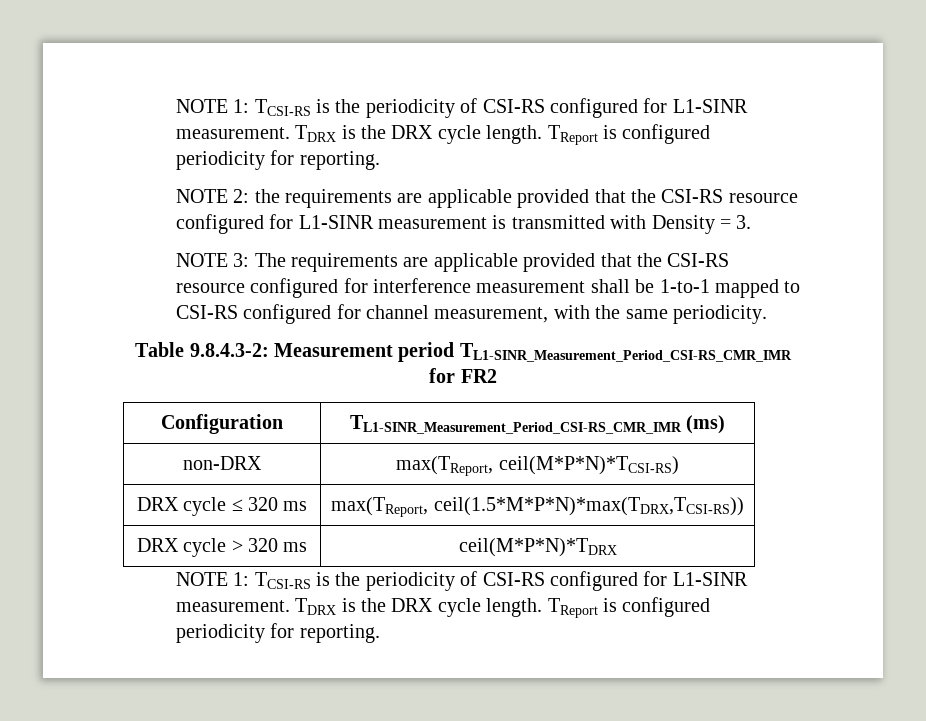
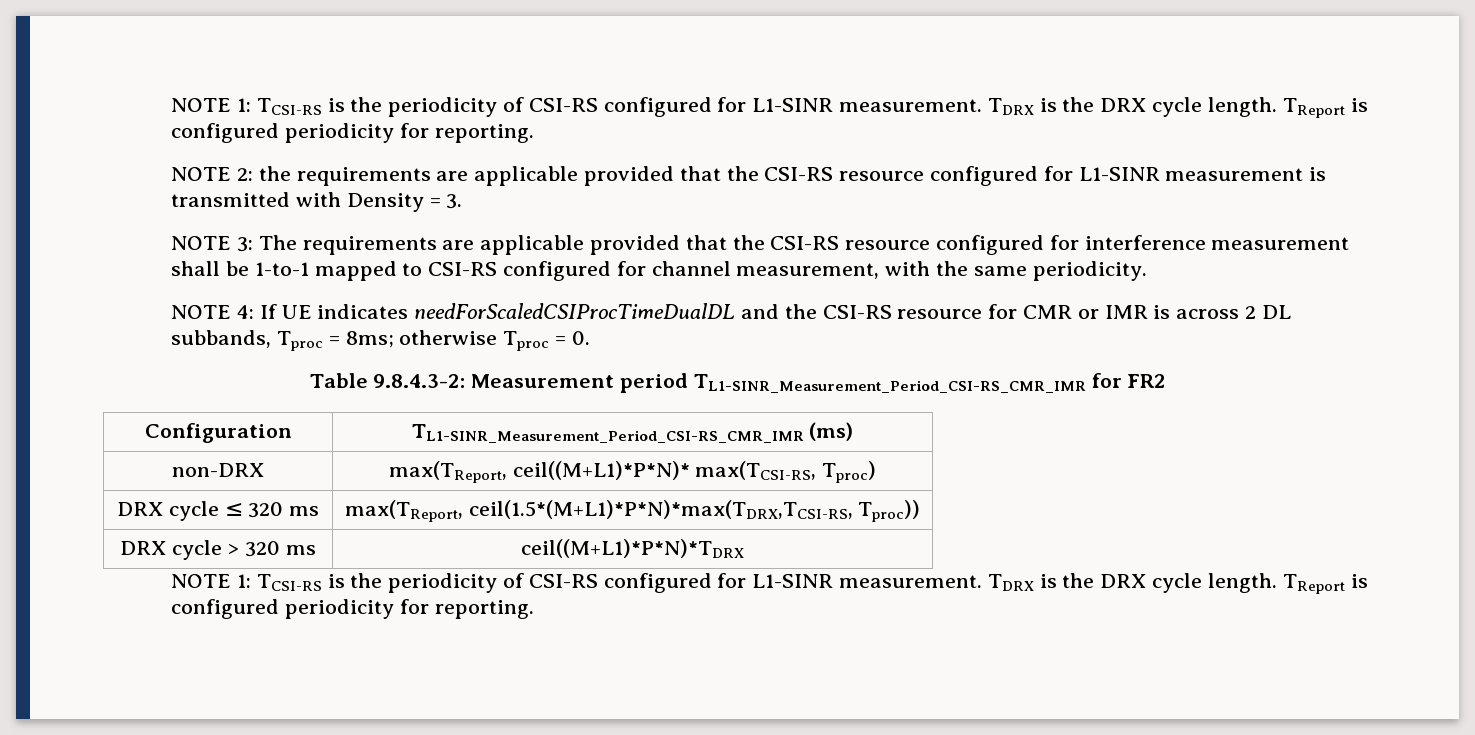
(767, 314) none -> [171,303,1291,319] [171,330,590,351] // NOTE 4: If UE indicates needForScaledCSIProcTimeDualDL and the CSI-RS resource for CMR or IMR is across 2 DL subbands, Tproc = 8ms; otherwise Tproc = 0.
[498,456,679,475] ceil(M*P*N)*TCSI-RS) -> [512,461,877,483] ceil((M+L1)*P*N)* max(TCSI-RS, Tproc)
[433,497,744,516] ceil(1.5*M*P*N)*max(TDRX,TCSI-RS)) -> [468,500,921,522] ceil(1.5*(M+L1)*P*N)*max(TDRX,TCSI-RS, Tproc))
[458,538,617,557] ceil(M*P*N)*TDRX -> [521,539,744,558] ceil((M+L1)*P*N)*TDRX

